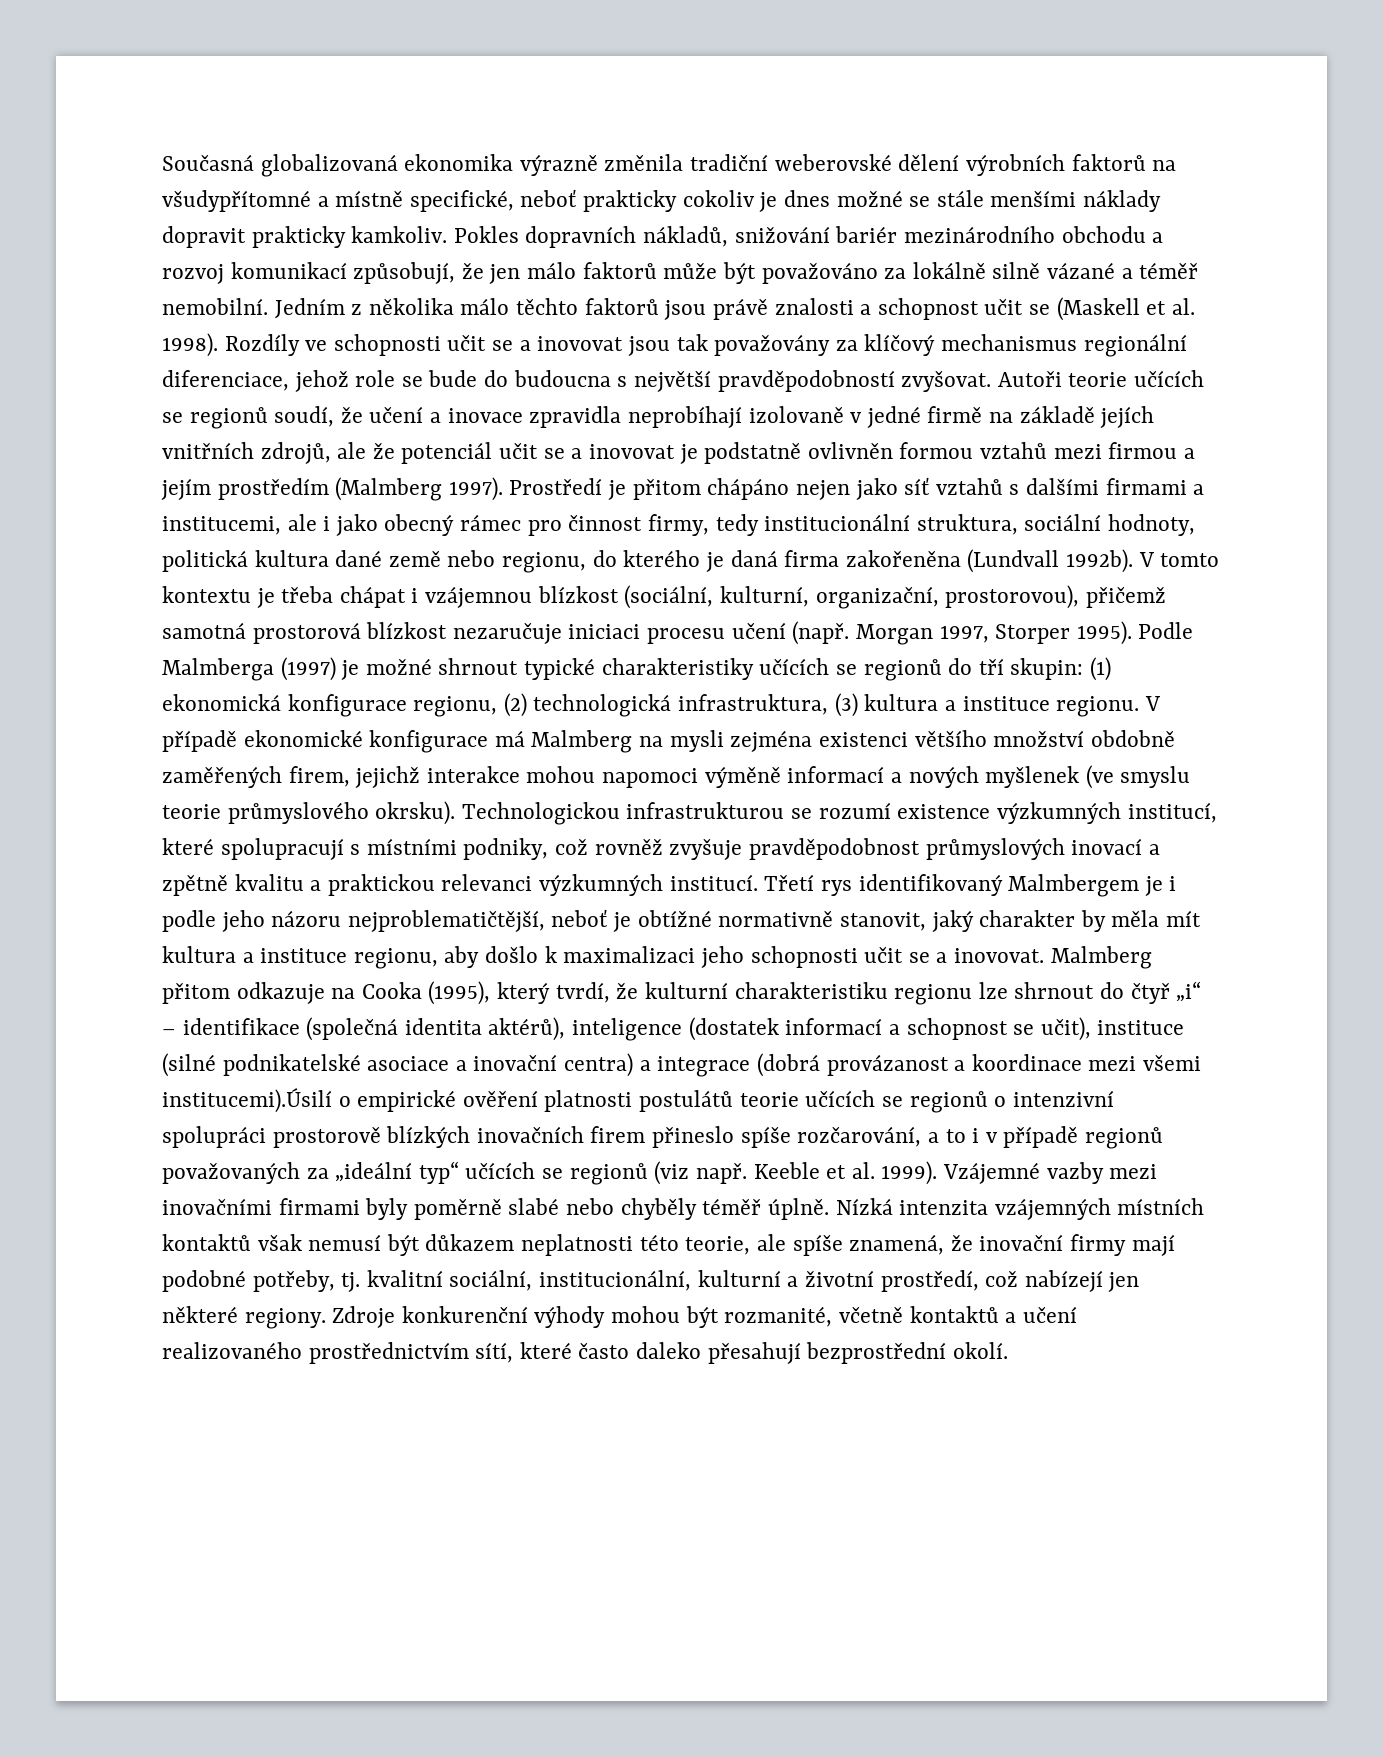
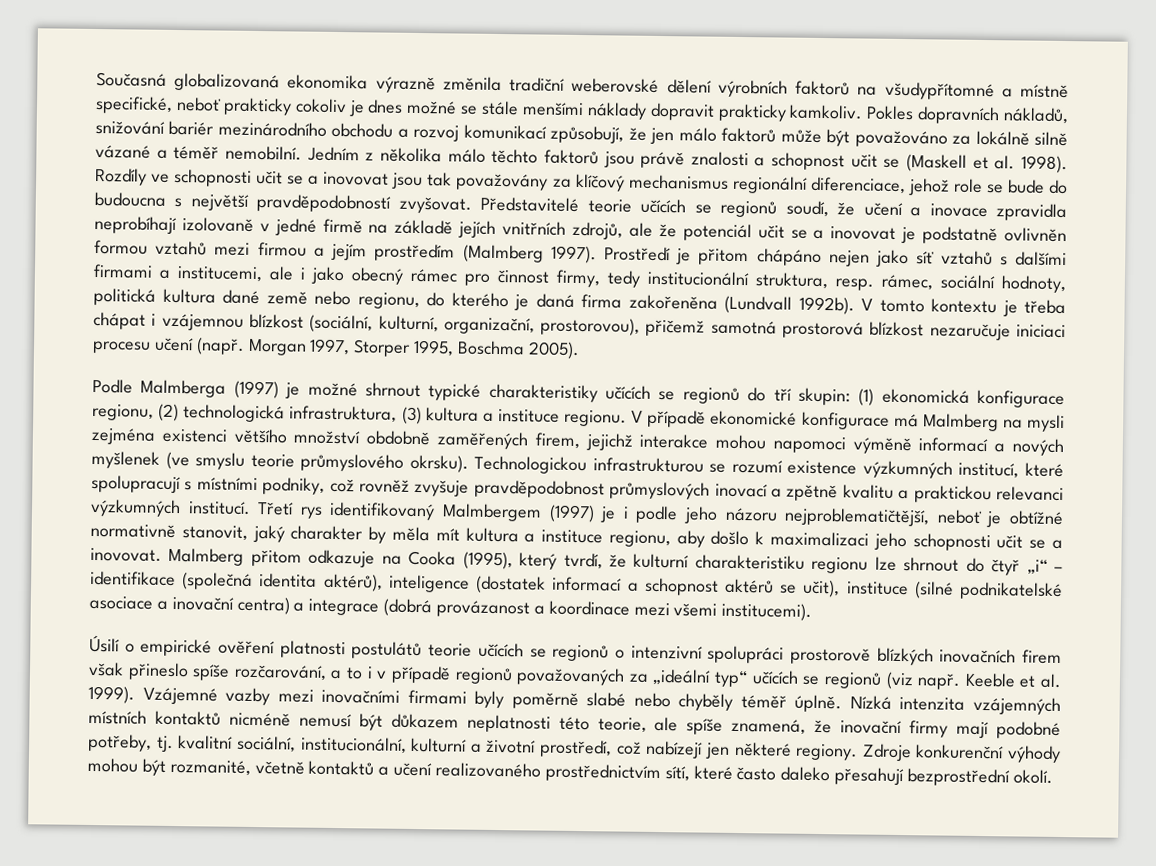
[997,370,1062,387] Autoři -> [480,196,580,213] Představitelé
(1018, 524) none -> [835,274,933,291] resp. rámec,
[1076,621,1132,645] 1995). -> [413,339,580,360] 1995, Boschma 2005). //
(1140, 885) none -> [548,504,595,523] (1997)
(1008, 1029) none -> [724,578,774,594] aktérů
[162,1088,332,1113] institucemi).Úsilí -> [721,602,813,621] [89,634,120,653] institucemi). // Úsilí
(646, 1134) none -> [88,661,124,677] však
[257,1234,302,1251] však -> [228,712,291,727] nicméně

